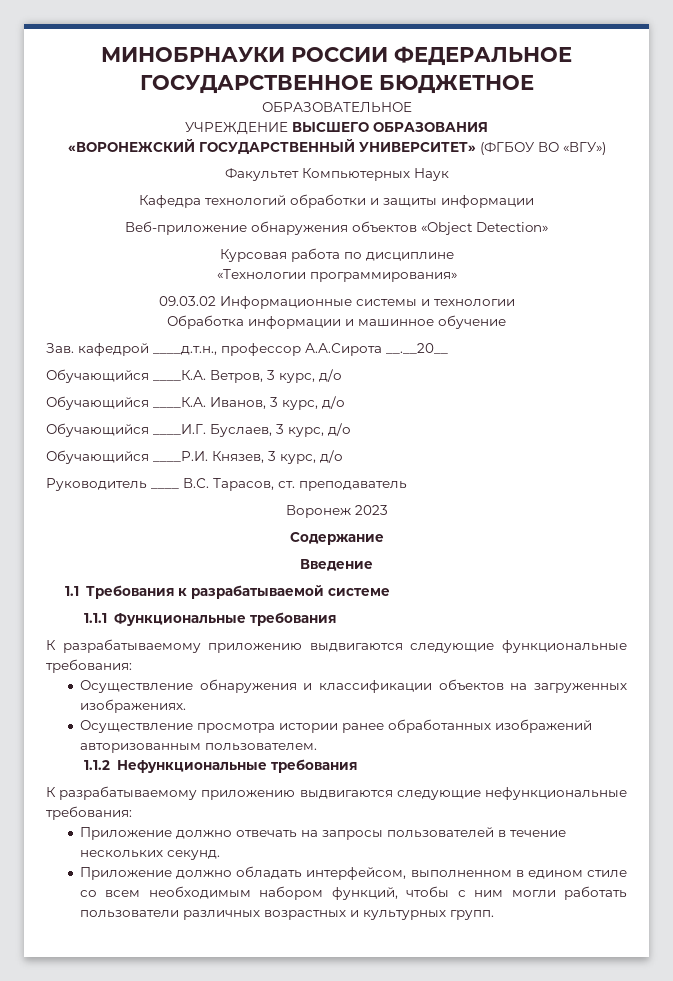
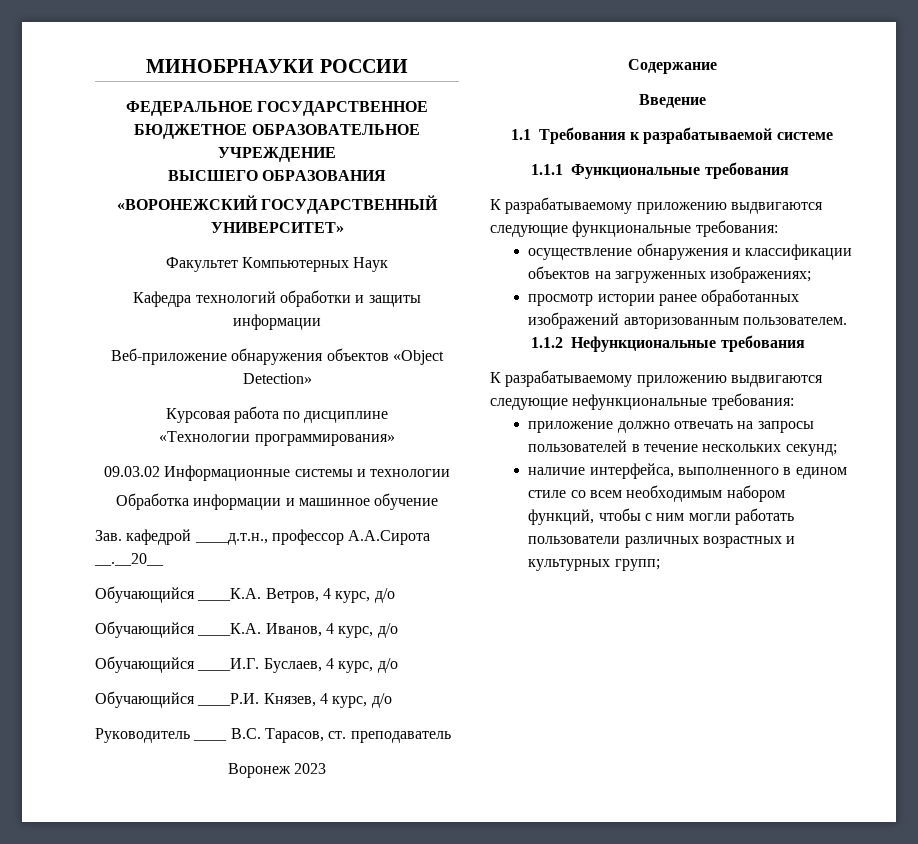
(388, 54) none -> (408, 66) //
[261,102,412,112] [185,122,288,135] // ОБРАЗОВАТЕЛЬНОЕ // УЧРЕЖДЕНИЕ -> [251,124,420,135] [218,147,336,162] ОБРАЗОВАТЕЛЬНОЕ УЧРЕЖДЕНИЕ //
[479,142,606,155] (ФГБОУ ВО «ВГУ») -> (344, 227) none
[267,370,275,380] 3 -> [322,588,331,599] 4
[270,397,278,407] 3 -> [325,623,334,634] 4
[276,424,284,434] 3 -> [325,658,334,669] 4
[268,451,276,461] 3 -> [319,693,328,704] 4
[79,680,193,693] Осуществление -> [528,248,633,260] осуществление
[79,699,186,713] [79,720,275,733] изображениях. // Осуществление просмотра -> [710,266,812,283] [528,294,594,306] изображениях; // просмотр
[79,827,172,840] Приложение -> [528,421,614,433] приложение
[166,850,220,860] [79,866,512,880] секунд. // Приложение должно обладать интерфейсом, выполненном -> [785,444,837,456] [528,463,779,479] секунд; // наличие интерфейса, выполненного
[449,910,494,920] групп. -> [614,559,660,571] групп;

